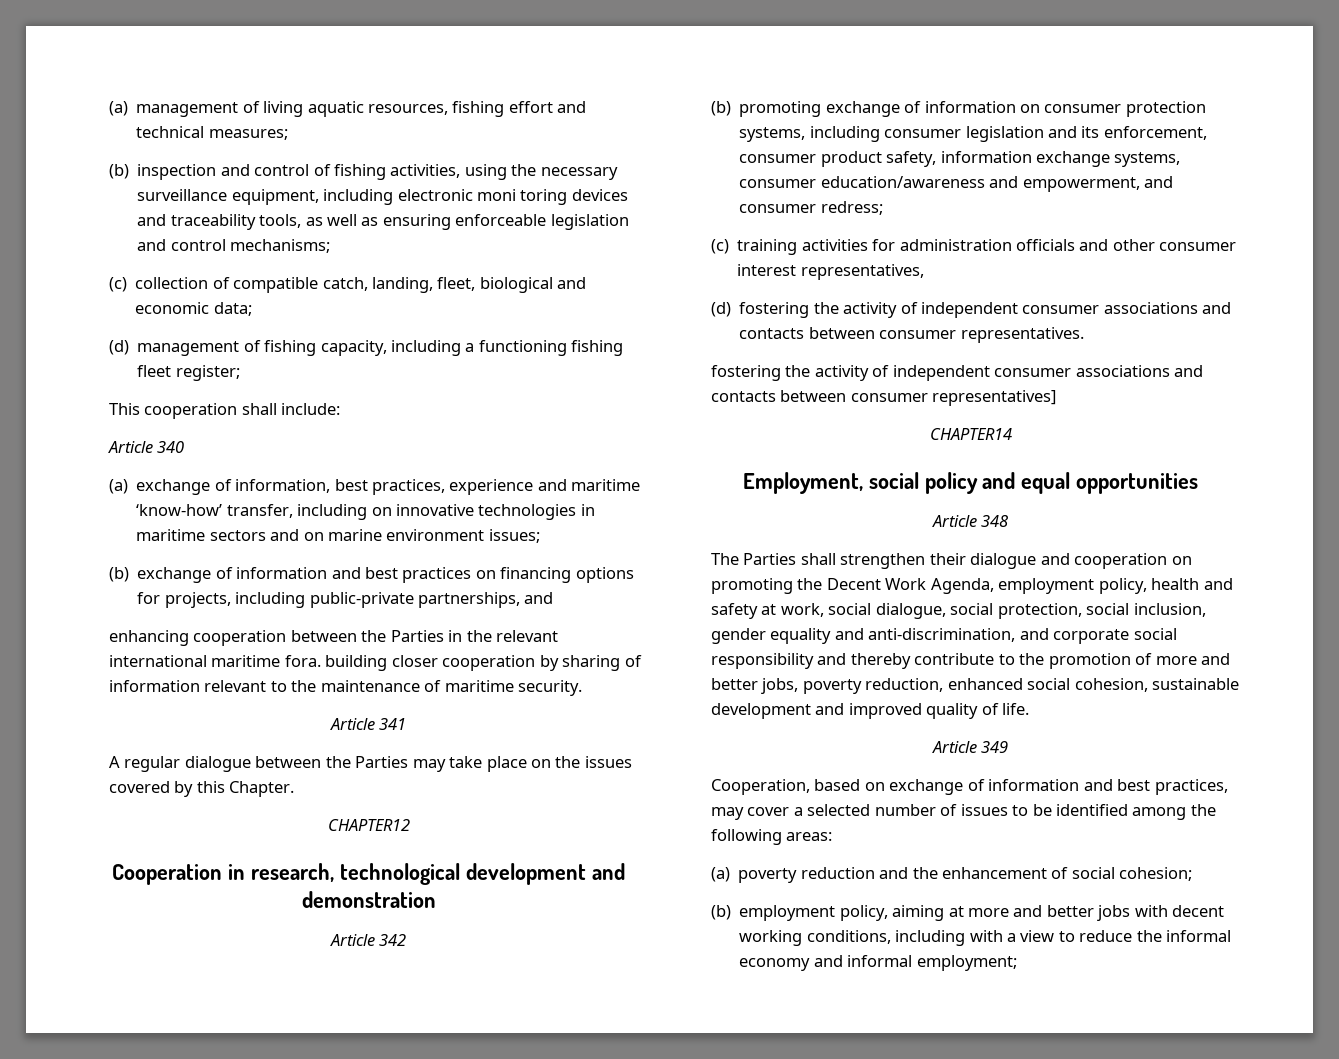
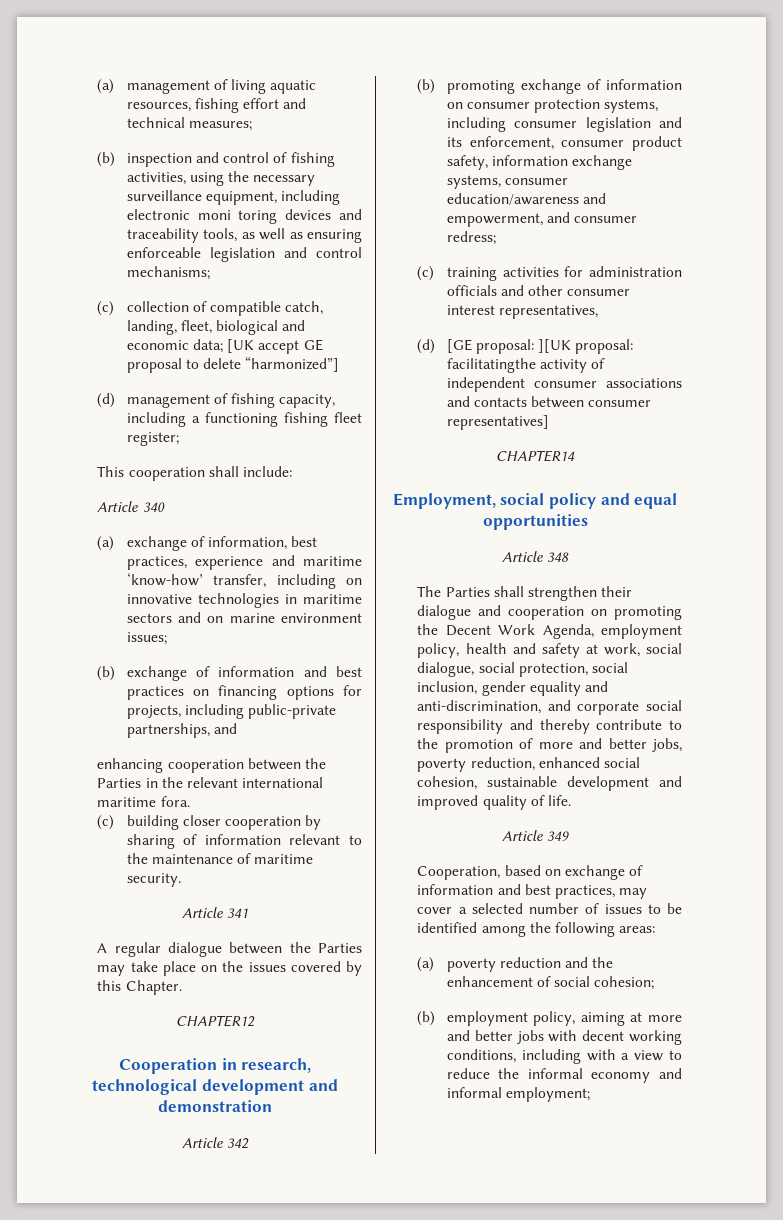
(252, 309) none -> [227,339,323,354] [126,356,340,373] [UK accept GE proposal to delete “harmonized”]
(321, 661) none -> [97,815,115,830] // (c)
[739,302,1232,318] [739,327,1084,343] [710,365,811,381] fostering the activity of independent consumer associations and contacts between consumer representatives. // fostering the -> [446,339,634,354] [446,358,536,373] [GE proposal: ][UK proposal: facilitatingthe

